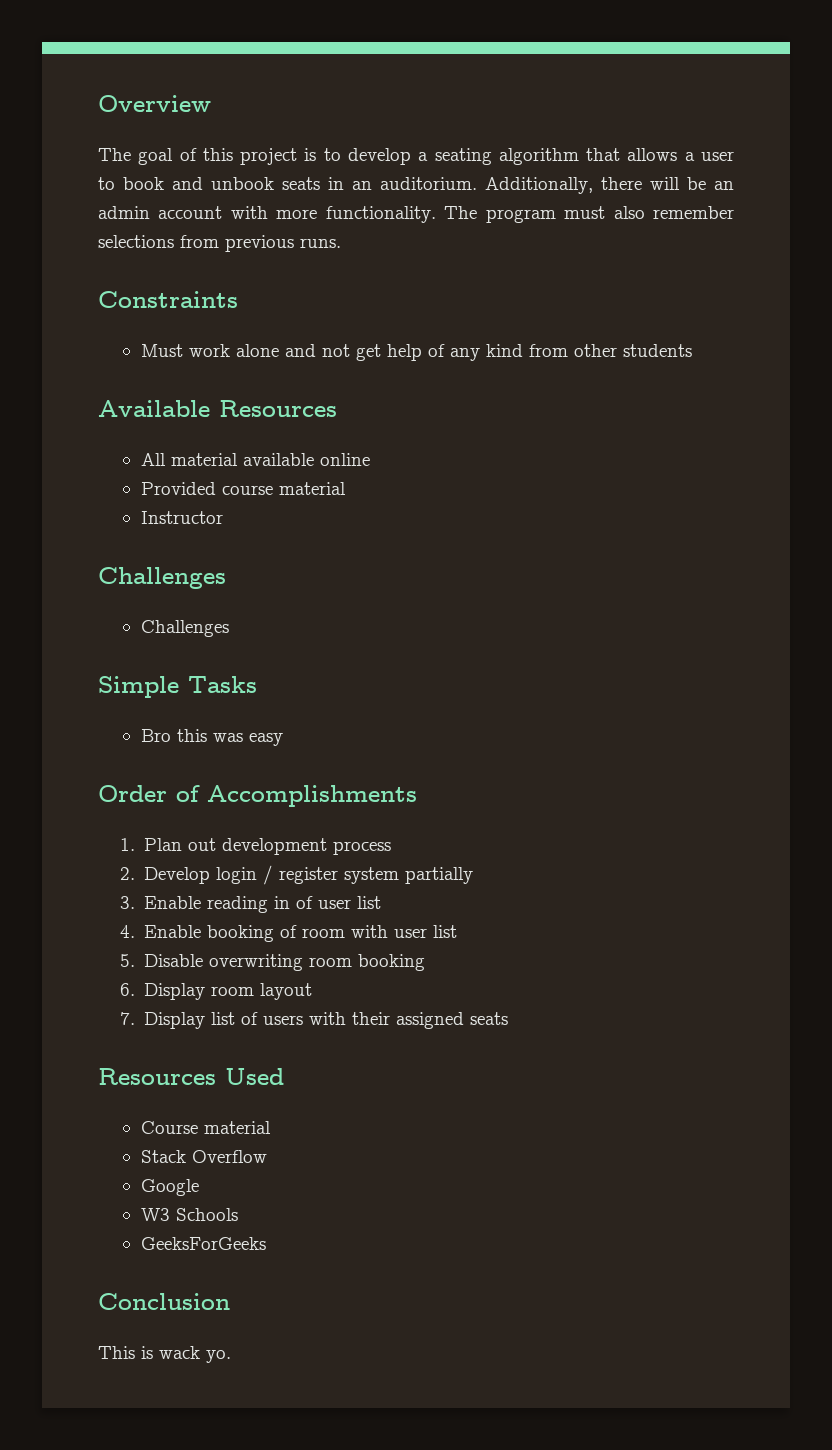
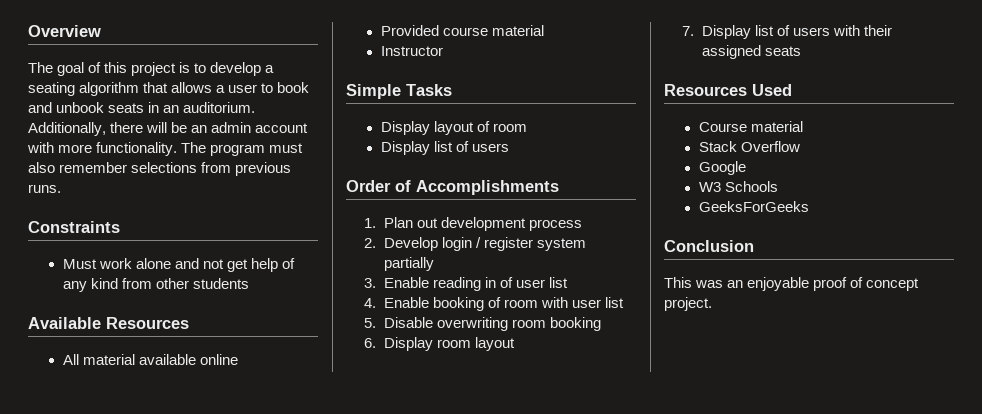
[98,567,226,589] [140,620,229,637] // Challenges // Challenges -> (443, 51) none
[140,729,283,746] Bro this was easy -> [380,121,527,135] [380,141,509,155] Display layout of room // Display list of users
[141,1346,231,1363] is wack yo. -> [695,277,920,291] [664,297,712,311] was an enjoyable proof of concept project.

